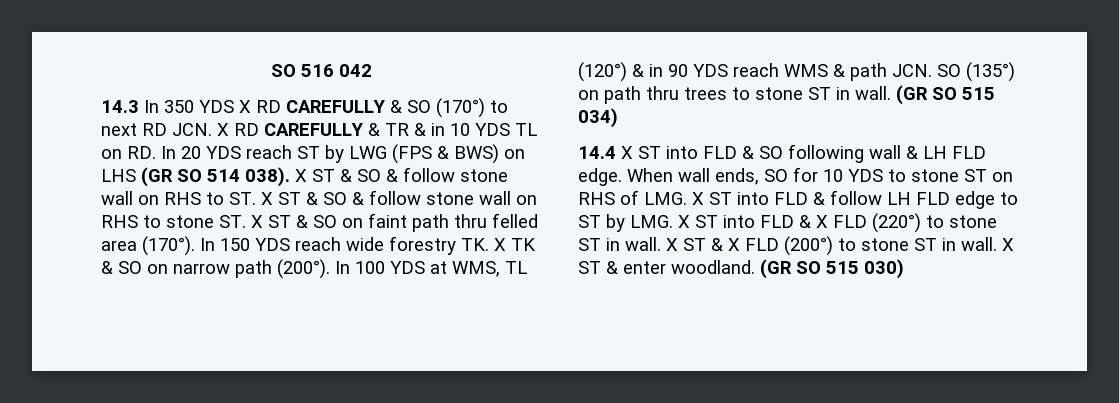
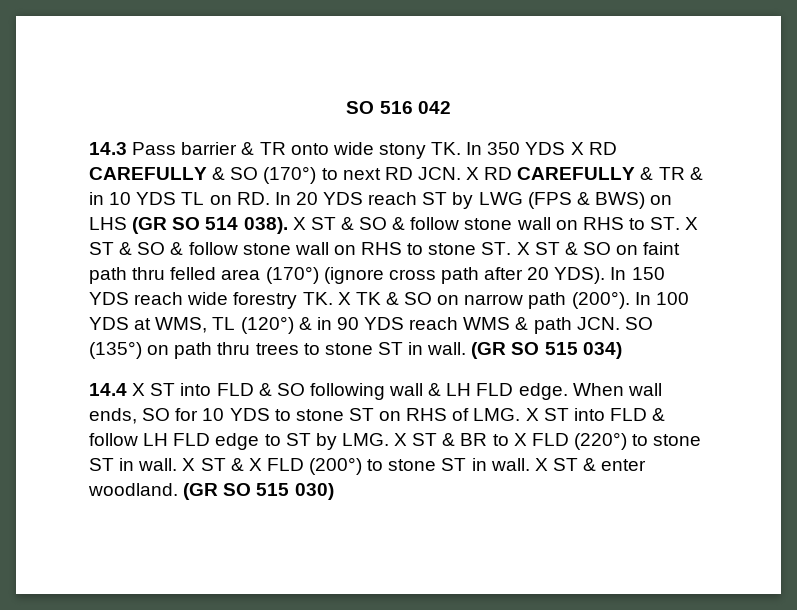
(139, 106) none -> [132,142,462,159] Pass barrier & TR onto wide stony TK.
[142,236,195,256] (170°). -> [265,266,606,284] (170°) (ignore cross path after 20 YDS).
[723,215,811,228] into FLD & -> [442,433,509,446] & BR to

